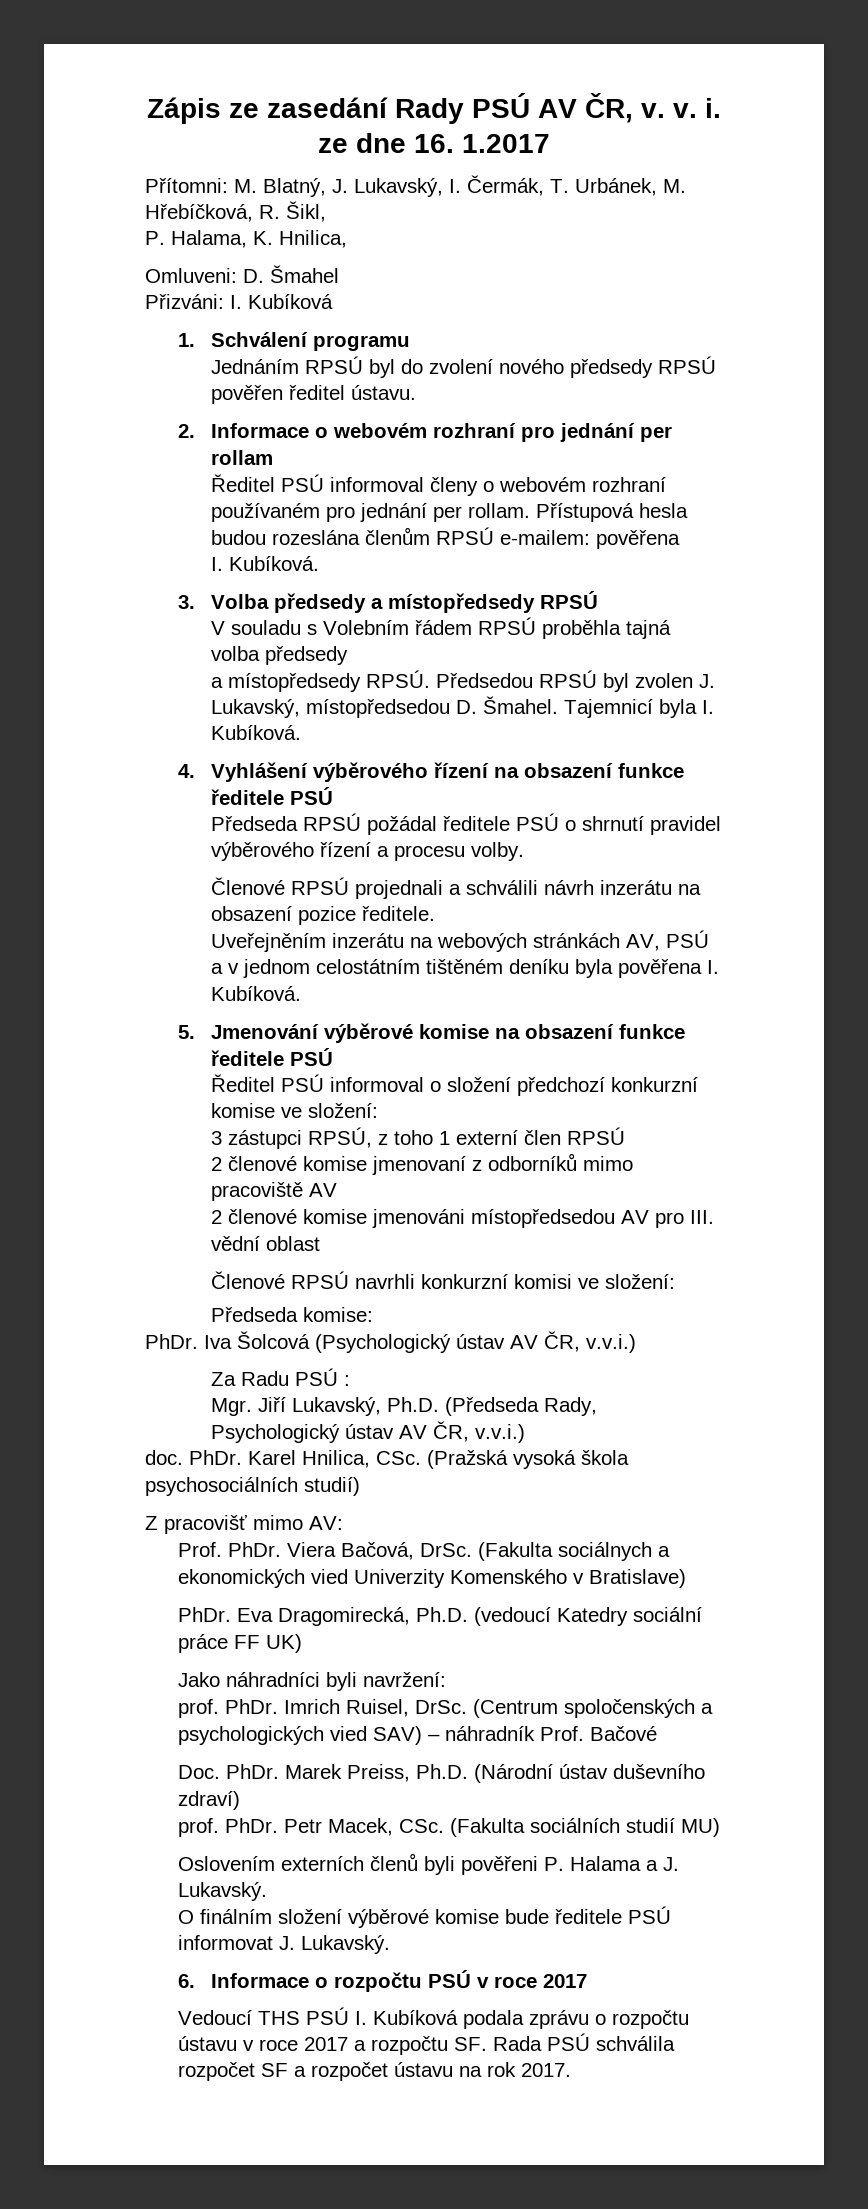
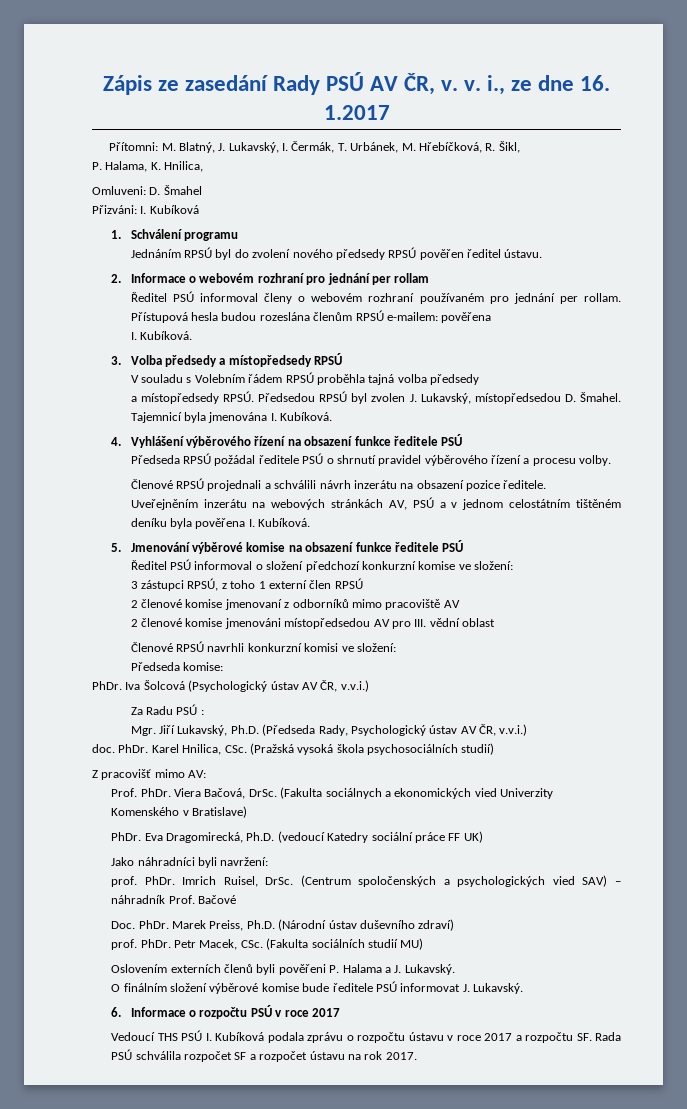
[705,98,721,118] i. -> [487,75,506,95] i.,
(698, 708) none -> [208,412,268,423] jmenována

